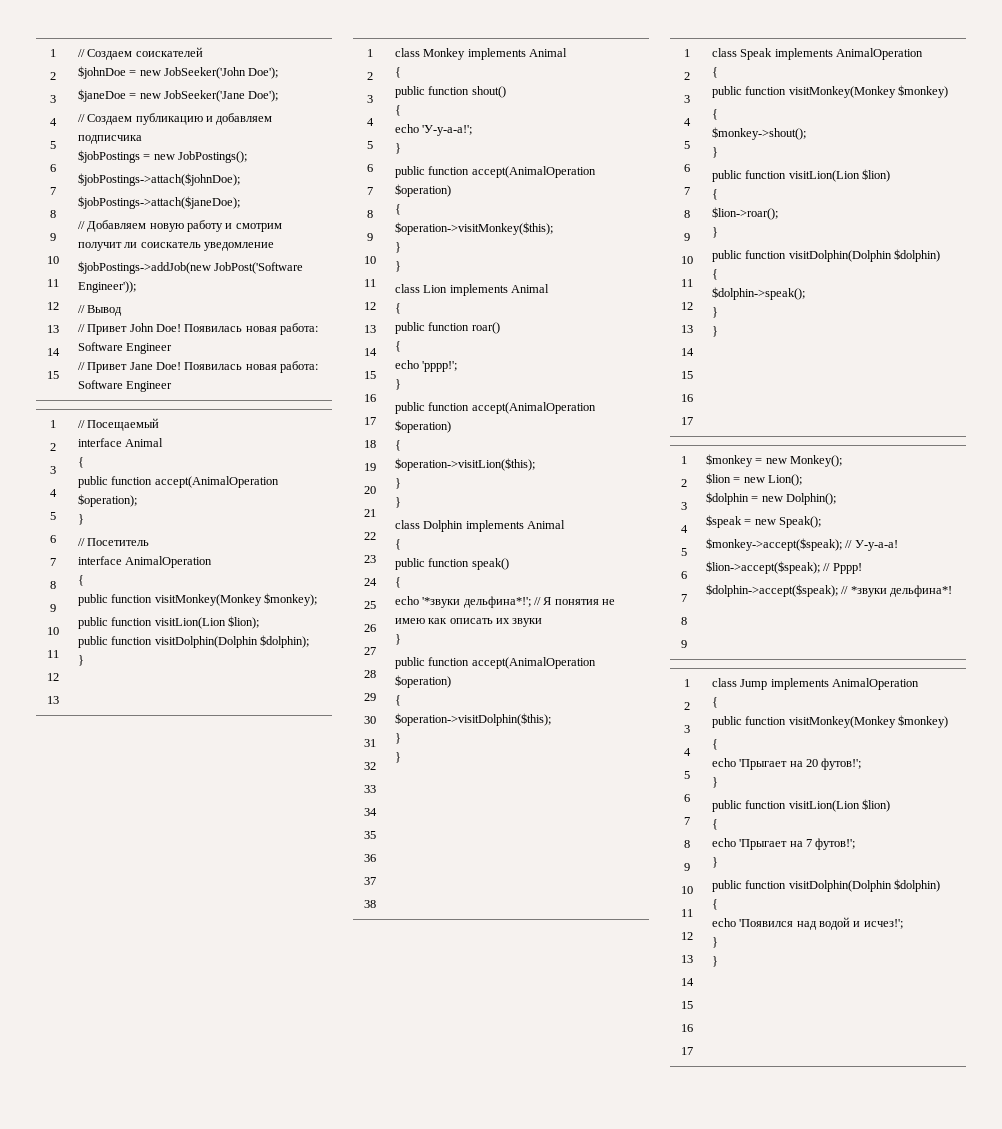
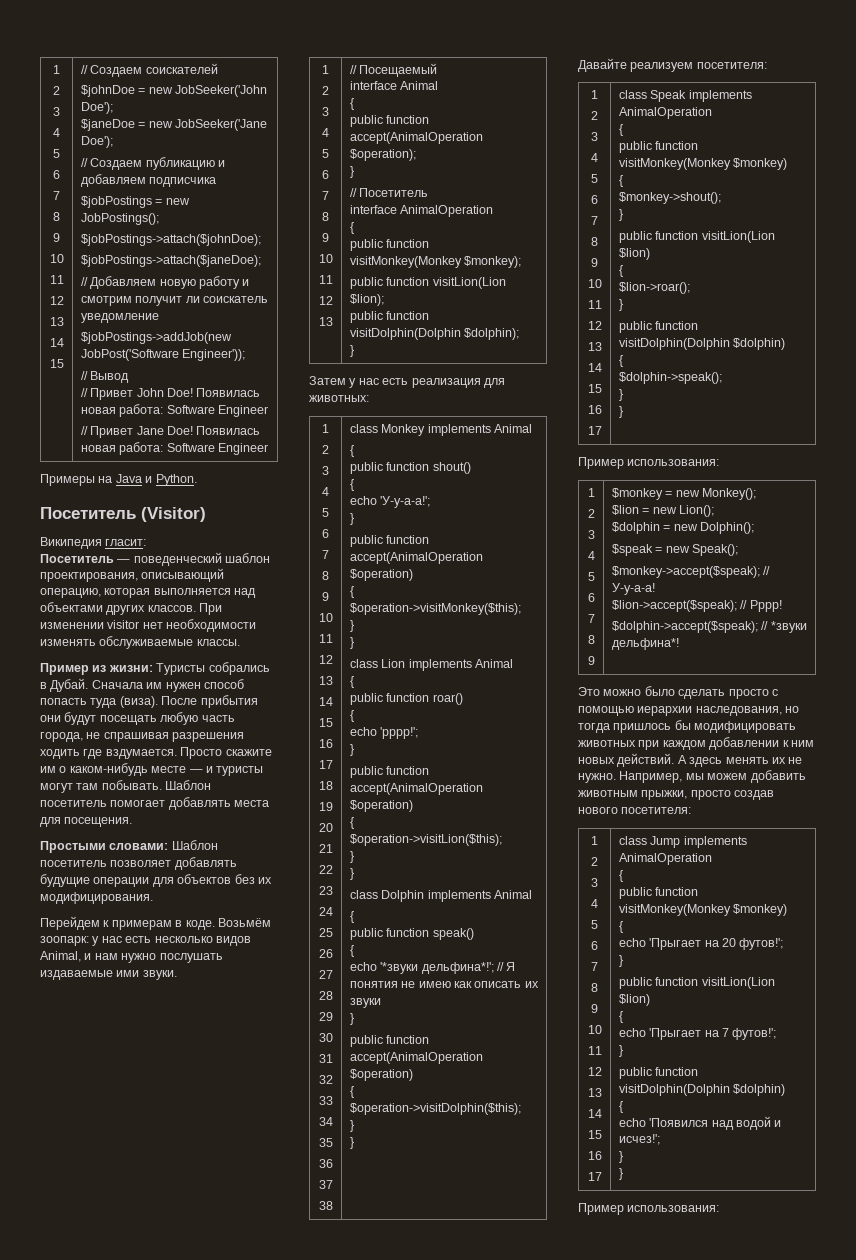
(173, 386) none -> [40,474,197,486] [40,507,206,522] [40,537,147,549] [40,552,271,566] [40,568,225,582] [40,588,257,598] [40,602,223,615] [40,619,257,632] [40,636,240,649] [40,662,270,675] [40,678,244,692] [40,695,258,708] [40,712,235,725] [40,732,245,742] [40,747,272,759] [40,763,264,776] [40,780,212,793] [40,797,270,810] [40,817,133,827] [40,840,218,853] [40,857,237,870] [40,874,272,887] [40,892,153,904] [40,916,271,930] [40,936,251,946] [40,951,223,963] [40,970,177,980] // Примеры на Java и Python. // Посетитель (Visitor) // Википедия гласит: // Посетитель — поведенческий шаблон проектирования, описывающий операцию, которая выполняется над объектами других классов. При изменении visitor нет необходимости изменять обслуживаемые классы. // Пример из жизни: Туристы собрались в Дубай. Сначала им нужен способ попасть туда (виза). После прибытия они будут посещать любую часть города, не спрашивая разрешения ходить где вздумается. Просто скажите им о каком-нибудь месте — и туристы могут там побывать. Шаблон посетитель помогает добавлять места для посещения. // Простыми словами: Шаблон посетитель позволяет добавлять будущие операции для объектов без их модифицирования. // Перейдем к примерам в коде. Возьмём зоопарк: у нас есть несколько видов Animal, и нам нужно послушать издаваемые ими звуки.
(84, 660) none -> [309,376,505,388] [309,395,369,402] // Затем у нас есть реализация для животных:
(401, 757) none -> [578,58,767,72] // Давайте реализуем посетителя:
(718, 331) none -> [578,457,720,469] // Пример использования:
(952, 591) none -> [578,686,778,699] [578,706,800,716] [578,720,797,733] [578,737,814,750] [578,753,803,767] [578,770,806,783] [578,790,775,800] [578,807,692,814] // Это можно было сделать просто с помощью иерархии наследования, но тогда пришлось бы модифицировать животных при каждом добавлении к ним новых действий. А здесь менять их не нужно. Например, мы можем добавить животным прыжки, просто создав нового посетителя:
(718, 961) none -> [578,1203,720,1215] // Пример использования:

